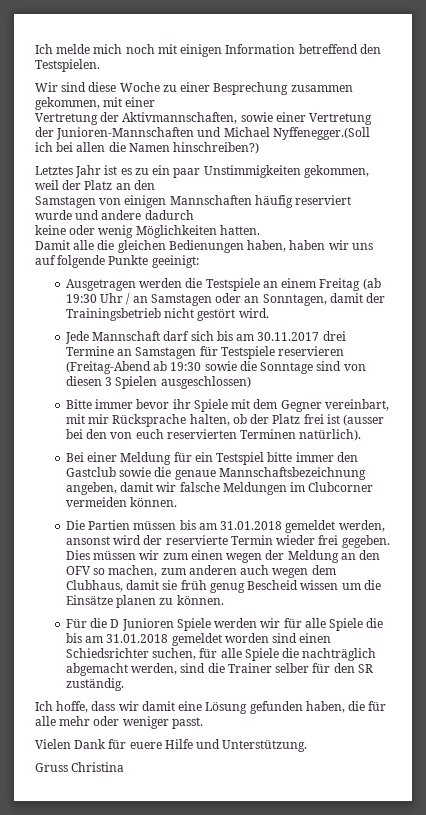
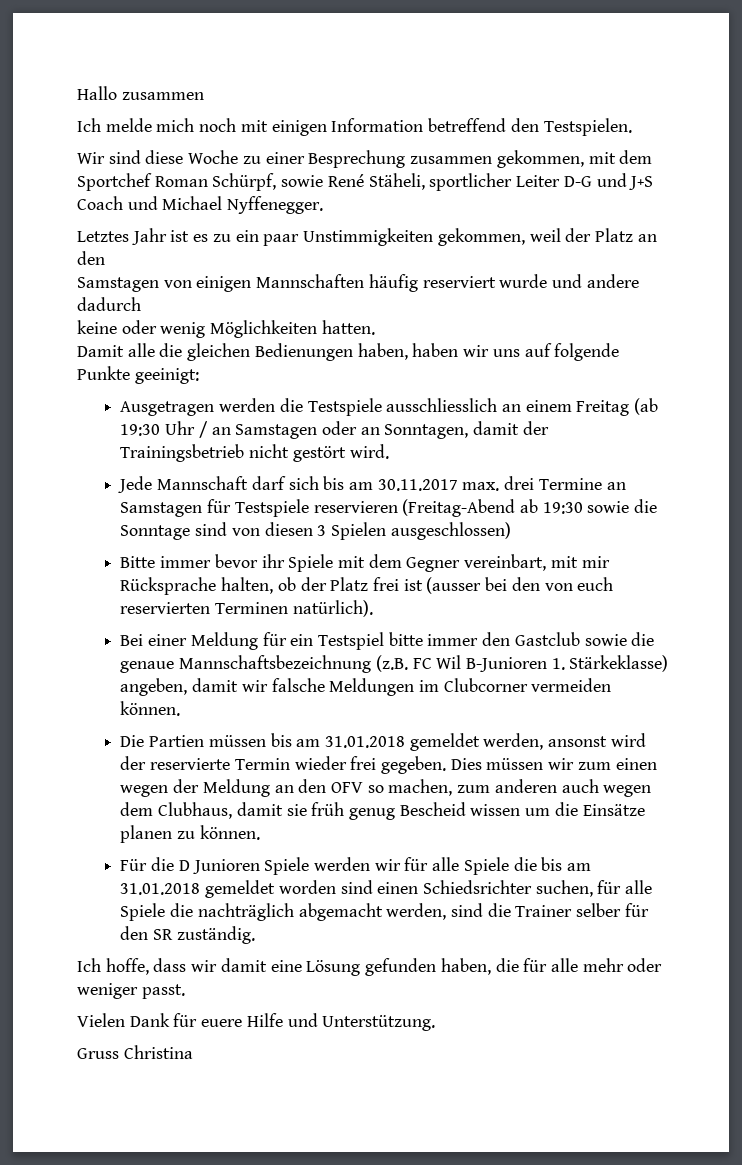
(35, 49) none -> [77,86,204,100] Hallo zusammen //
[125,97,156,107] [35,112,373,125] [35,127,370,140] [35,142,260,154] einer // Vertretung der Aktivmannschaften, sowie einer Vertretung der Junioren-Mannschaften und Michael Nyffenegger.(Soll ich bei allen die Namen hinschreiben?) -> [619,150,653,164] [77,173,654,191] [77,196,324,214] dem Sportchef Roman Schürpf, sowie René Stäheli, sportlicher Leiter D-G und J+S Coach und Michael Nyffenegger.
(260, 284) none -> [386,398,498,412] ausschliesslich
(320, 336) none -> [462,482,500,491] max.
(366, 473) none -> [375,655,669,672] (z.B. FC Wil B-Junioren 1. Stärkeklasse)

